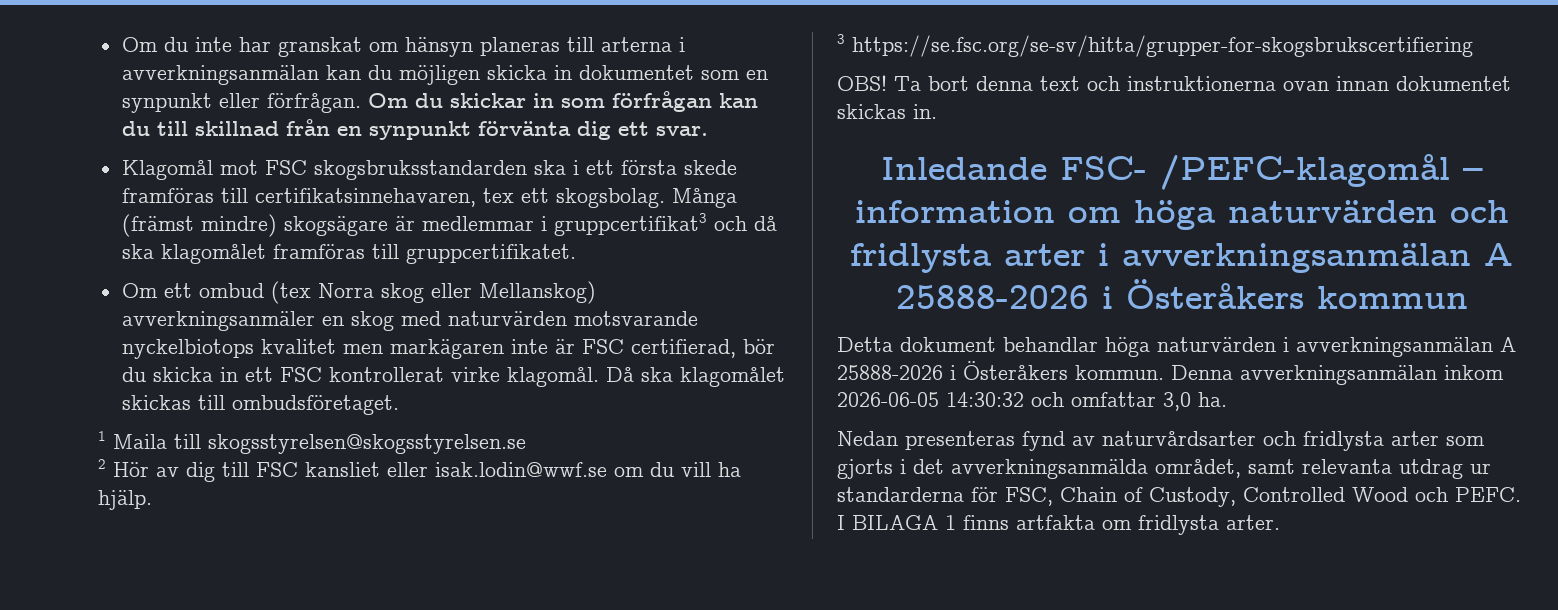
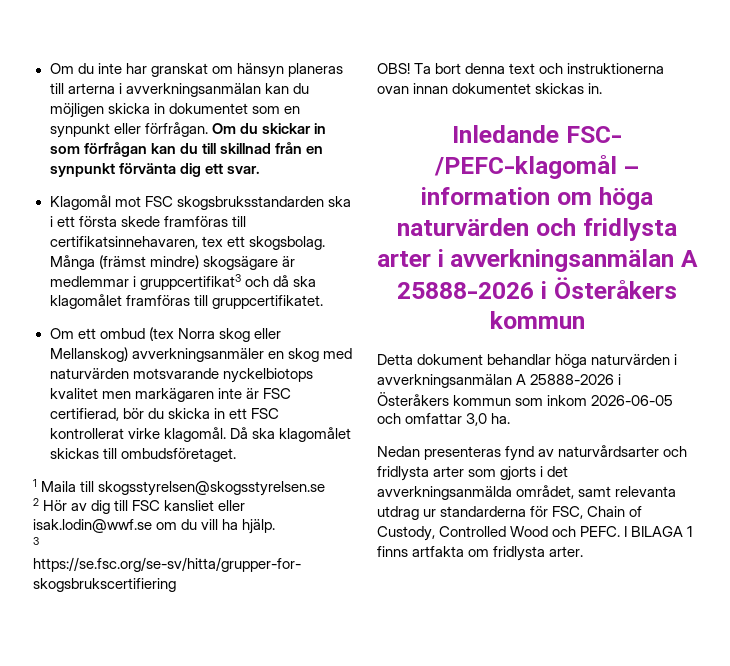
[1075,365,1437,385] kommun. Denna avverkningsanmälan -> [453,395,544,406] kommun som
[946,392,1024,407] 14:30:32 -> (674, 400) none

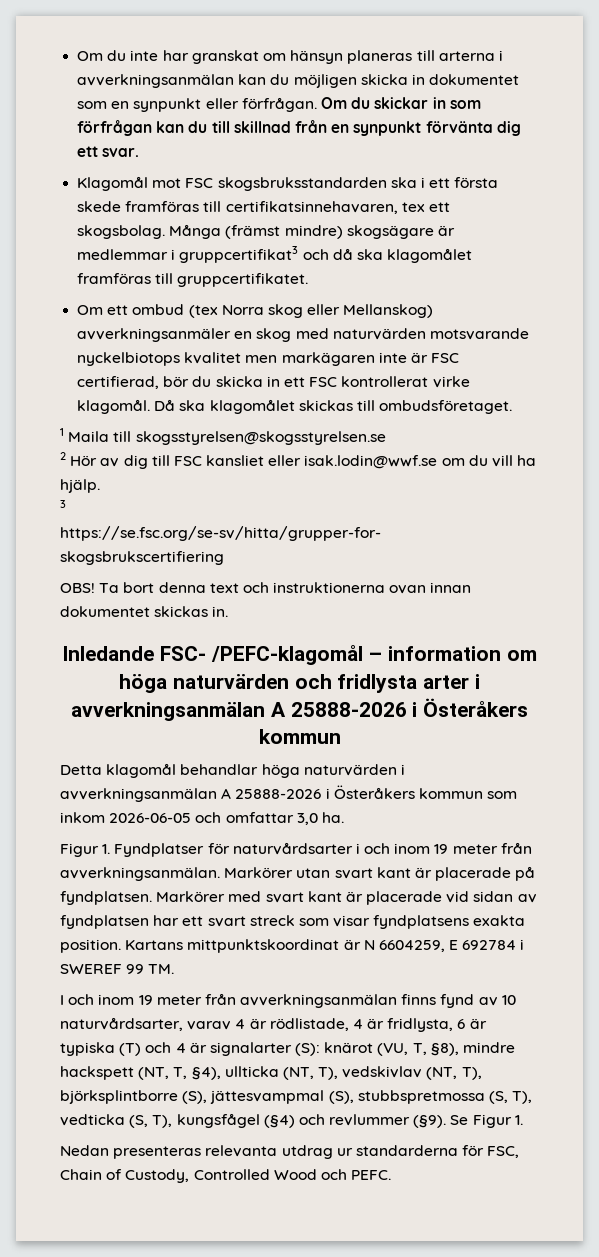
[417,354,484,365] dokument -> [106,763,177,778] klagomål
[377,445,688,461] [377,466,569,481] [377,485,612,500] Nedan presenteras fynd av naturvårdsarter och fridlysta arter som gjorts i det avverkningsanmälda området, samt -> [60,842,532,857] [60,866,536,881] [60,891,537,905] [60,915,526,929] [60,939,525,953] [60,964,175,974] [60,993,516,1008] [60,1017,487,1032] [60,1042,516,1056] [60,1066,482,1080] [60,1090,533,1104] [60,1113,523,1128] [60,1145,202,1159] Figur 1. Fyndplatser för naturvårdsarter i och inom 19 meter från avverkningsanmälan. Markörer utan svart kant är placerade på fyndplatsen. Markörer med svart kant är placerade vid sidan av fyndplatsen har ett svart streck som visar fyndplatsens exakta position. Kartans mittpunktskoordinat är N 6604259, E 692784 i SWEREF 99 TM. // I och inom 19 meter från avverkningsanmälan finns fynd av 10 naturvårdsarter, varav 4 är rödlistade, 4 är fridlysta, 6 är typiska (T) och 4 är signalarter (S): knärot (VU, T, §8), mindre hackspett (NT, T, §4), ullticka (NT, T), vedskivlav (NT, T), björksplintborre (S), jättesvampmal (S), stubbspretmossa (S, T), vedticka (S, T), kungsfågel (§4) och revlummer (§9). Se Figur 1. // Nedan presenteras
[624,526,693,537] [377,546,584,561] I BILAGA 1 finns artfakta om fridlysta arter. -> (392, 1175) none

